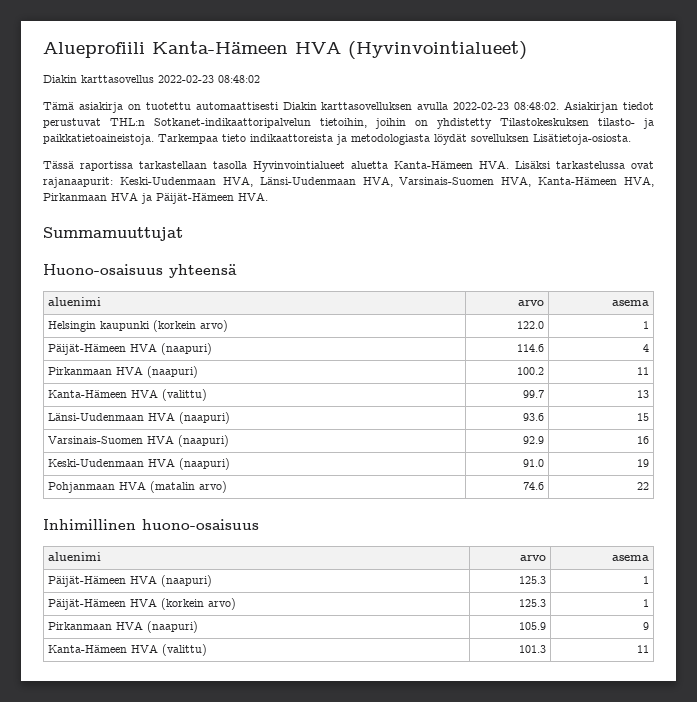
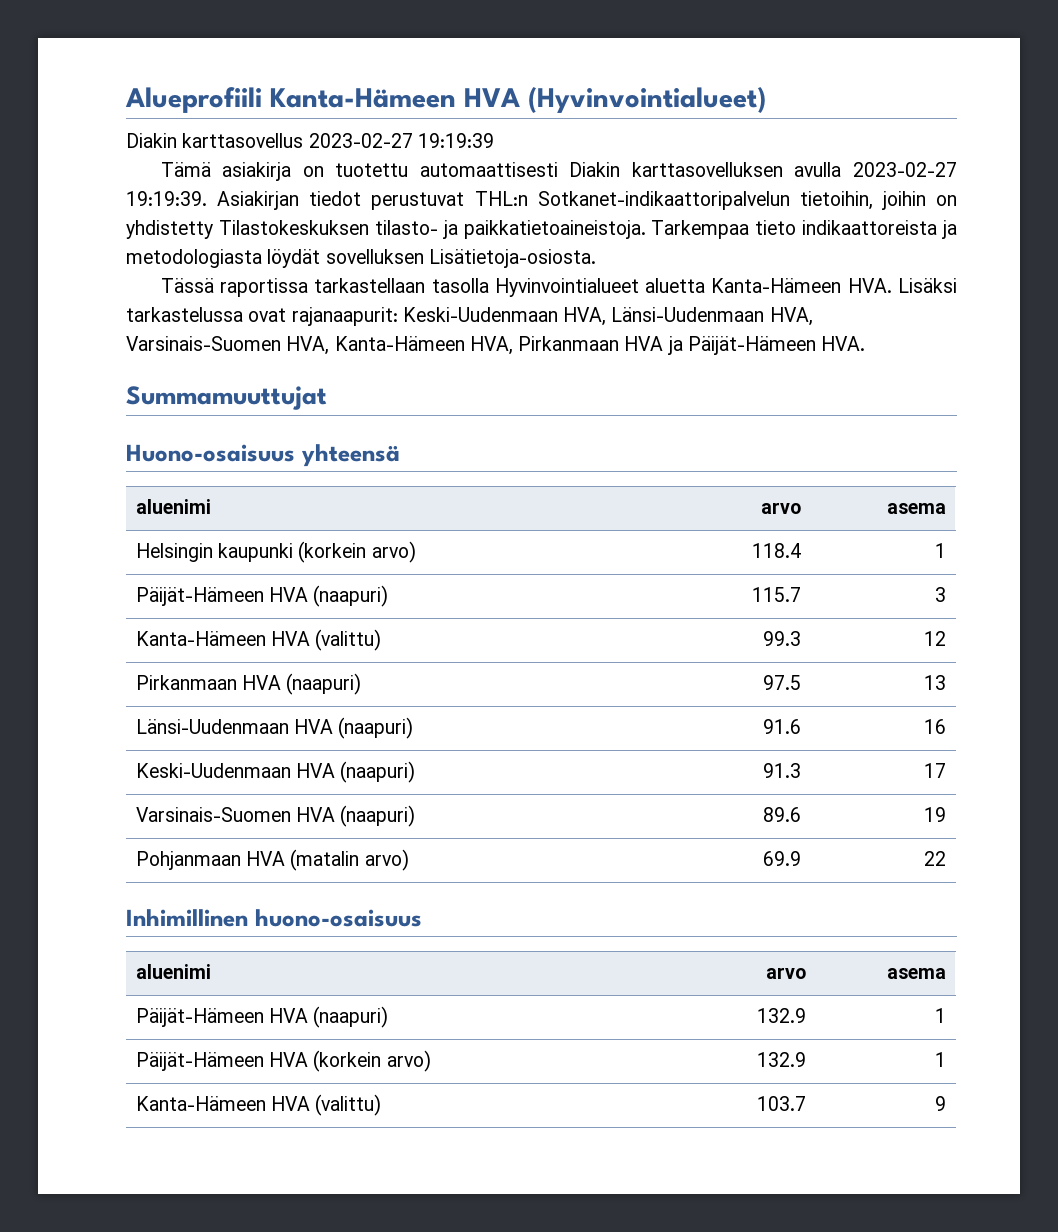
[158,75,260,83] 2022-02-23 08:48:02 -> [308,133,494,148] 2023-02-27 19:19:39
[453,102,560,110] 2022-02-23 08:48:02. -> [852,162,957,177] [126,191,207,206] 2023-02-27 19:19:39.
[517,321,545,329] 122.0 -> [752,543,802,558] 118.4
[517,344,545,352] [643,344,650,352] [47,366,198,378] [517,367,545,375] [637,367,650,375] [47,389,207,401] [523,390,545,398] [637,390,650,398] [47,412,230,424] [523,413,545,421] [637,413,650,421] [47,435,229,447] [523,436,545,444] [637,436,650,444] [47,458,230,470] [523,459,545,467] 114.6 | 4 // Pirkanmaan HVA (naapuri) | 100.2 | 11 // Kanta-Hämeen HVA (valittu) | 99.7 | 13 // Länsi-Uudenmaan HVA (naapuri) | 93.6 | 15 // Varsinais-Suomen HVA (naapuri) | 92.9 | 16 // Keski-Uudenmaan HVA (naapuri) | 91.0 -> [752,587,802,602] [935,587,947,602] [135,629,382,651] [763,631,802,646] [924,631,947,646] [135,673,362,695] [763,675,802,690] [924,675,947,690] [135,717,414,739] [763,719,802,734] [924,719,947,734] [135,761,416,783] [763,763,802,778] [924,763,947,778] [135,805,416,827] [763,807,802,822] 115.7 | 3 // Kanta-Hämeen HVA (valittu) | 99.3 | 12 // Pirkanmaan HVA (naapuri) | 97.5 | 13 // Länsi-Uudenmaan HVA (naapuri) | 91.6 | 16 // Keski-Uudenmaan HVA (naapuri) | 91.3 | 17 // Varsinais-Suomen HVA (naapuri) | 89.6
[523,482,545,490] 74.6 -> [763,851,802,866] 69.9
[519,576,547,584] 125.3 -> [757,1008,807,1023] 132.9
[519,599,547,607] [643,599,650,607] [47,621,198,633] [519,622,547,630] [643,622,650,630] [47,644,207,656] [519,645,547,653] [637,645,650,653] 125.3 | 1 // Pirkanmaan HVA (naapuri) | 105.9 | 9 // Kanta-Hämeen HVA (valittu) | 101.3 | 11 -> [757,1052,807,1067] [935,1052,947,1067] [135,1094,382,1116] [757,1096,807,1111] [935,1096,947,1111] 132.9 | 1 // Kanta-Hämeen HVA (valittu) | 103.7 | 9

